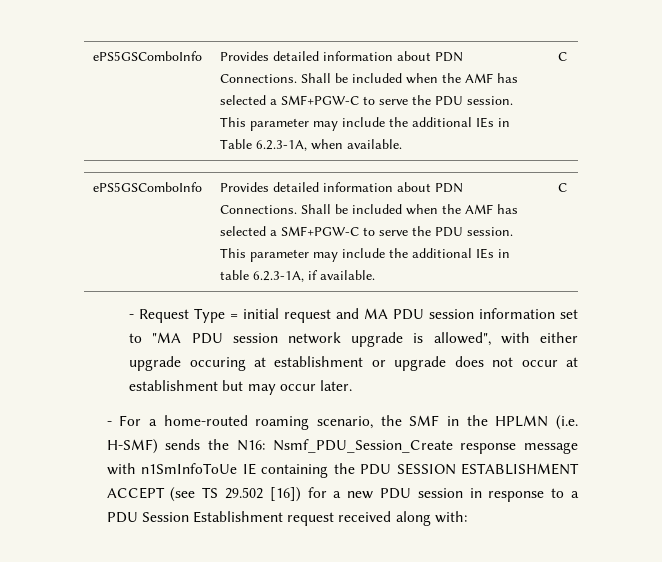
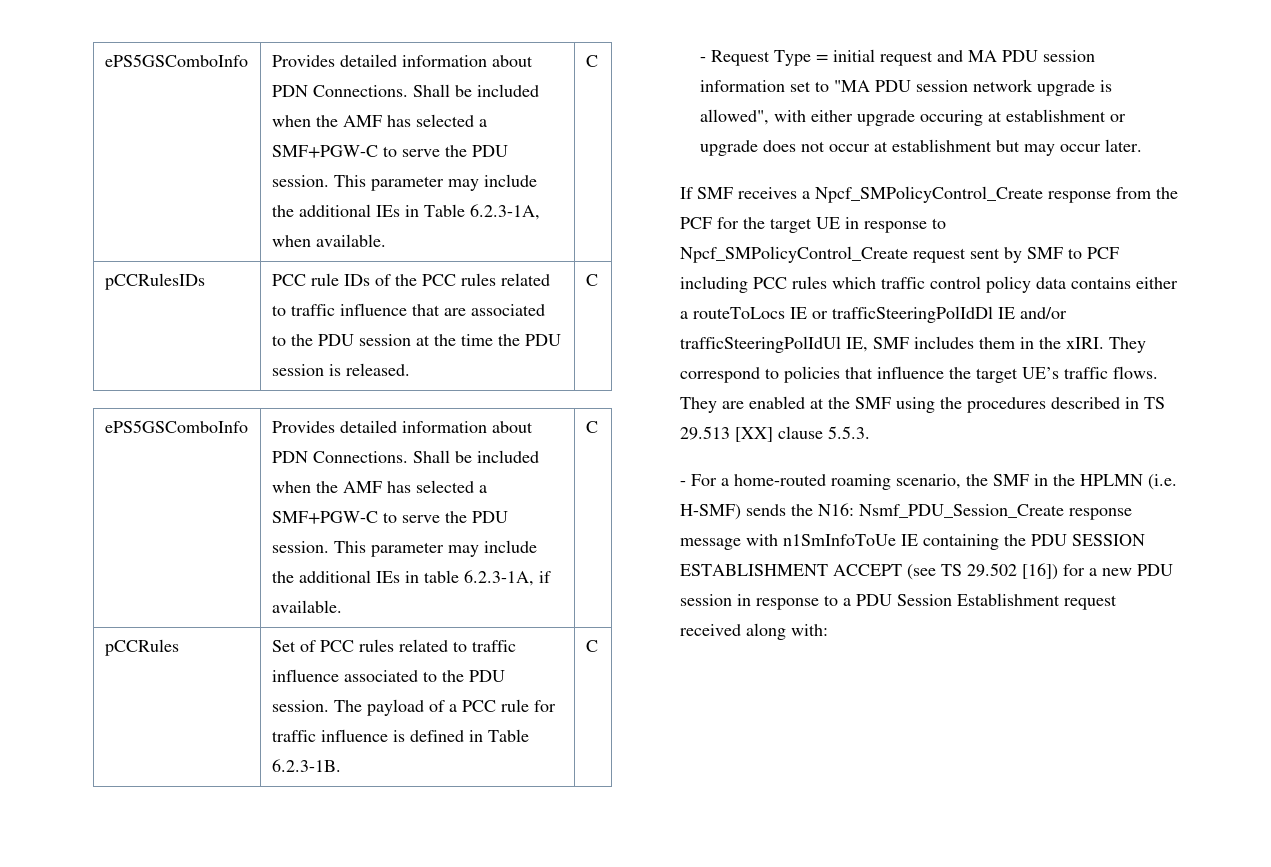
(567, 56) none -> [104,273,205,290] [271,273,550,286] [271,303,545,316] [271,334,561,346] [271,363,410,376] [585,274,598,286] // pCCRulesIDs | PCC rule IDs of the PCC rules related to traffic influence that are associated to the PDU session at the time the PDU session is released. | C
(567, 187) none -> [104,639,179,656] [271,639,516,652] [271,669,505,682] [271,699,556,716] [271,729,529,742] [271,759,341,772] [585,640,598,652] // pCCRules | Set of PCC rules related to traffic influence associated to the PDU session. The payload of a PCC rule for traffic influence is defined in Table 6.2.3-1B. | C
(352, 385) none -> [679,186,1178,203] [679,217,946,233] [679,246,1119,263] [679,276,1178,293] [679,306,1067,323] [679,336,1146,353] [679,366,1158,383] [679,396,1165,413] [679,426,870,442] // If SMF receives a Npcf_SMPolicyControl_Create response from the PCF for the target UE in response to Npcf_SMPolicyControl_Create request sent by SMF to PCF including PCC rules which traffic control policy data contains either a routeToLocs IE or trafficSteeringPolIdDl IE and/or trafficSteeringPolIdUl IE, SMF includes them in the xIRI. They correspond to policies that influence the target UE’s traffic flows. They are enabled at the SMF using the procedures described in TS 29.513 [XX] clause 5.5.3.

